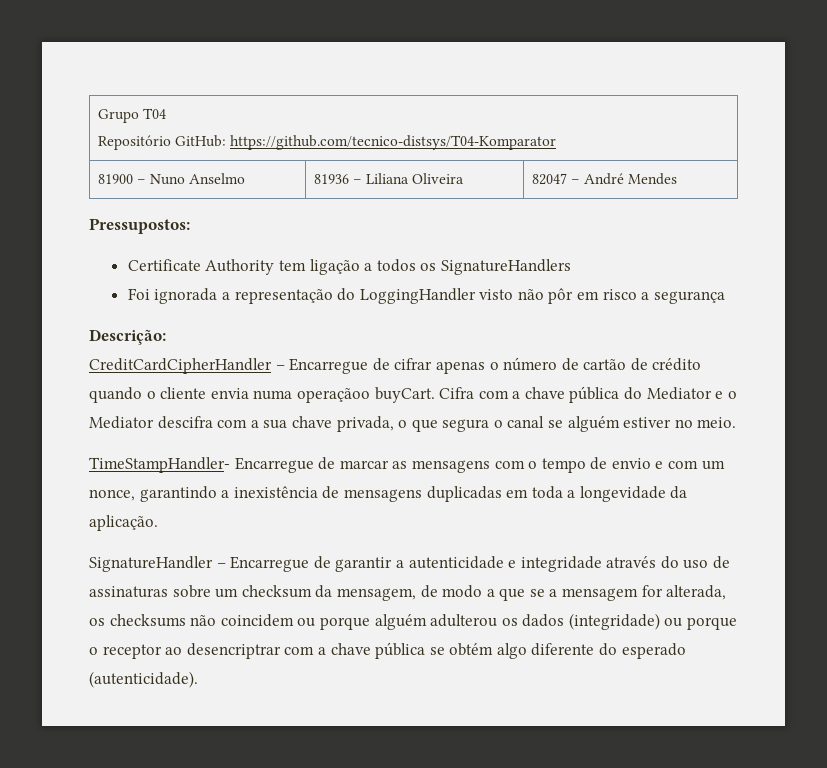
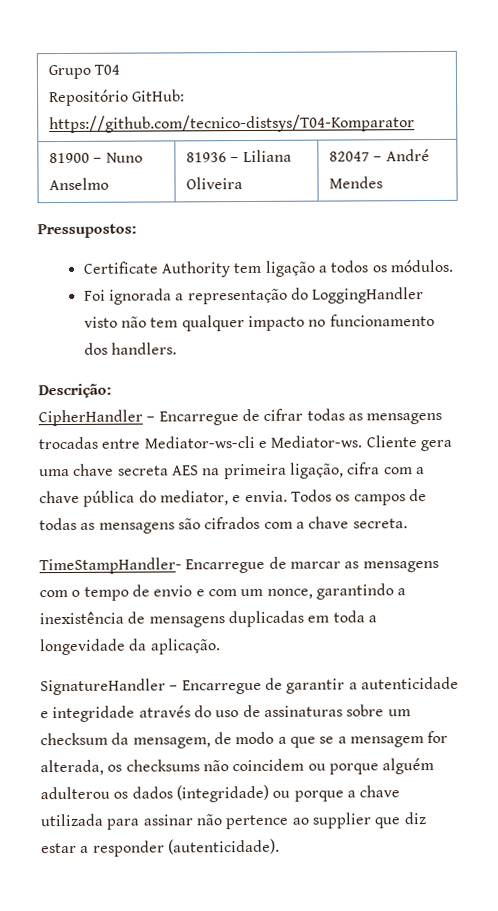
[440,259,571,275] SignatureHandlers -> [389,259,454,273] módulos.
[548,288,725,304] pôr em risco a segurança -> [150,313,435,332] [83,342,178,355] tem qualquer impacto no funcionamento dos handlers.
[89,358,272,374] CreditCardCipherHandler -> [38,409,143,427] CipherHandler
[435,357,702,374] [89,387,475,403] apenas o número de cartão de crédito quando o cliente envia numa operaçãoo buyCart. Cifra -> [306,408,443,425] [38,435,452,452] [39,462,381,480] todas as mensagens trocadas entre Mediator-ws-cli e Mediator-ws. Cliente gera uma chave secreta AES na primeira ligação, cifra
[646,387,737,400] [89,416,737,432] Mediator e o Mediator descifra com a sua chave privada, o que segura o canal se alguém estiver no meio. -> [159,489,427,506] [39,516,408,534] mediator, e envia. Todos os campos de todas as mensagens são cifrados com a chave secreta.
[89,642,686,659] o receptor ao desencriptrar com a chave pública se obtém algo diferente do esperado -> [346,785,401,798] [40,812,426,830] [41,840,165,857] a chave utilizada para assinar não pertence ao supplier que diz estar a responder

